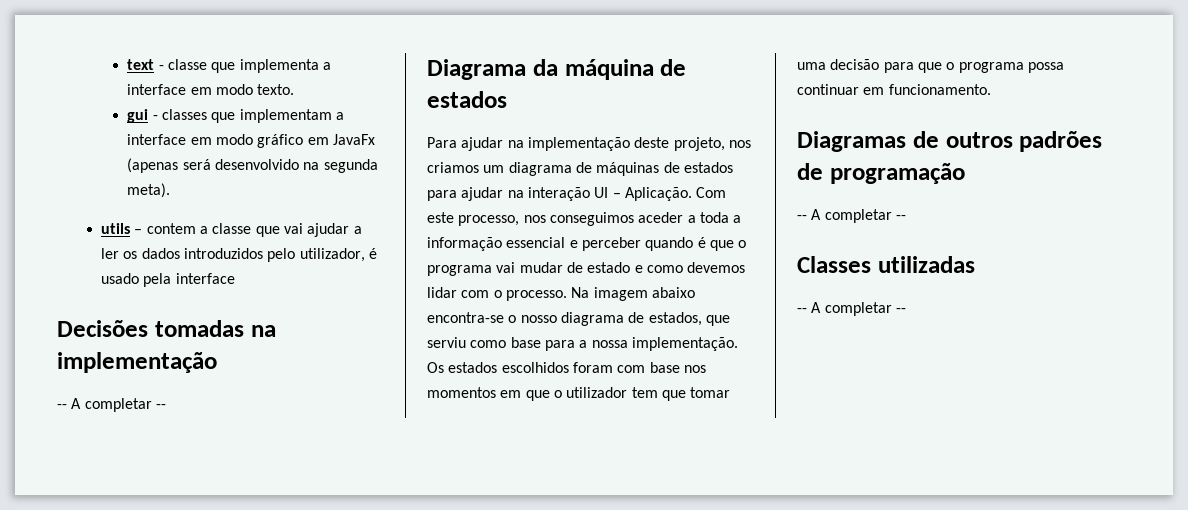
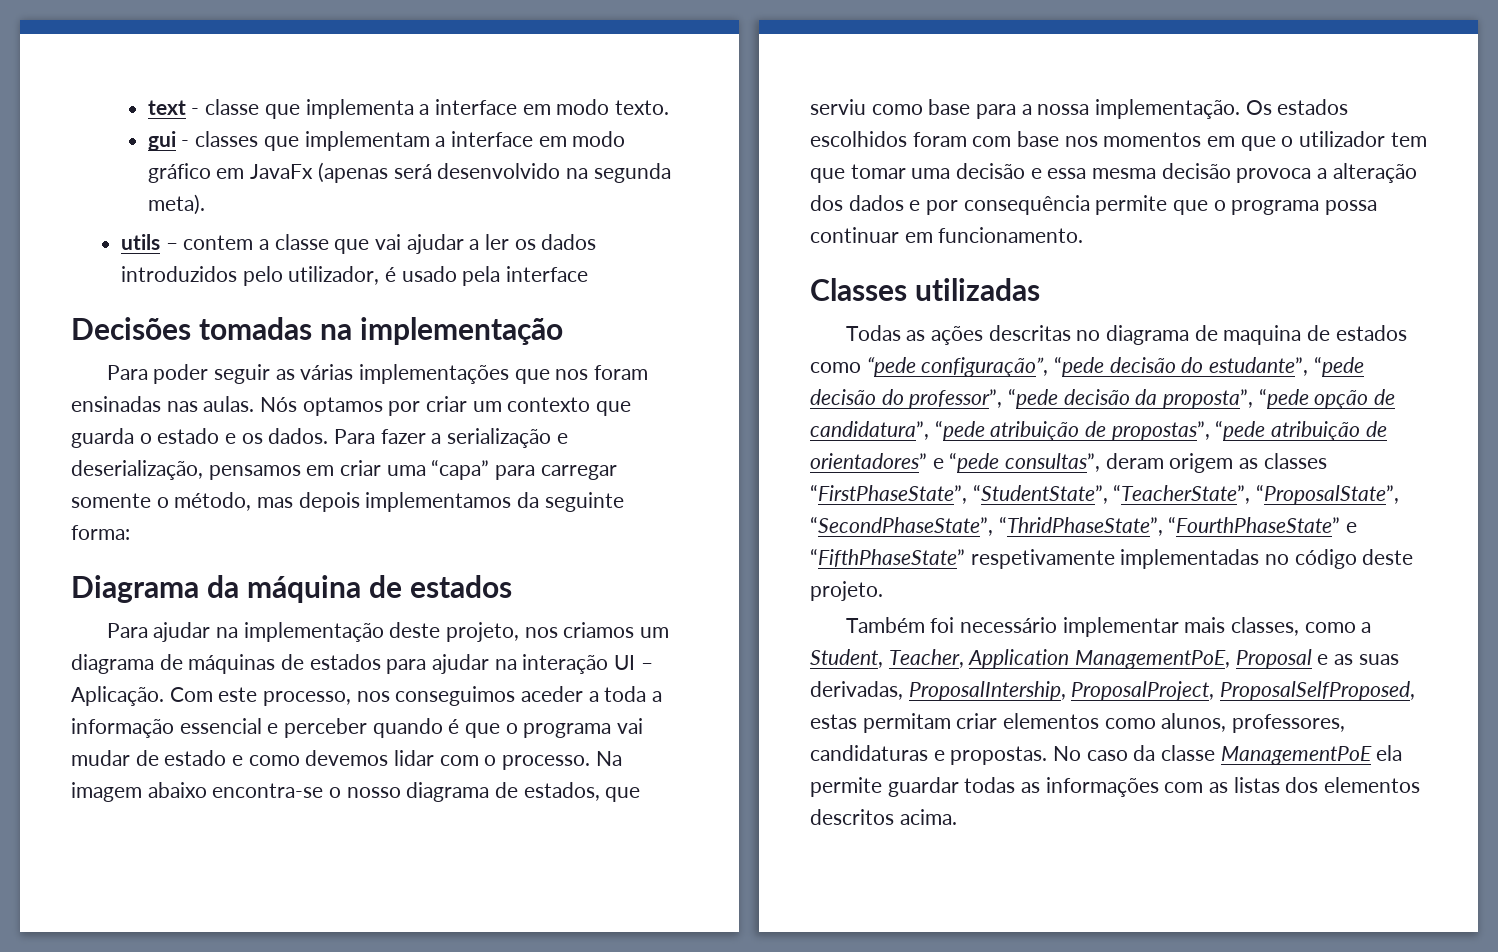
[57,398,166,412] -- A completar -- -> [106,364,649,384] [71,396,632,416] [71,428,568,448] [71,459,617,480] [71,492,624,512] [71,525,130,540] Para poder seguir as várias implementações que nos foram ensinadas nas aulas. Nós optamos por criar um contexto que guarda o estado e os dados. Para fazer a serialização e deserialização, pensamos em criar uma “capa” para carregar somente o método, mas depois implementamos da seguinte forma:
[883,62,914,73] para -> [1030,163,1417,183] [810,195,1168,215] e essa mesma decisão provoca a alteração dos dados e por consequência permite
[797,131,1103,152] [797,163,965,184] [797,209,906,223] [797,256,975,273] [797,302,906,316] Diagramas de outros padrões de programação // -- A completar -- // Classes utilizadas // -- A completar -- -> [810,278,1040,301] [845,325,1407,345] [810,356,1364,377] [810,388,1396,409] [810,420,1387,441] [810,452,1327,473] [810,484,1400,505] [810,516,1358,536] [810,548,1414,569] [810,581,883,601] [845,617,1372,637] [810,649,1399,669] [810,681,1416,701] [810,713,1346,733] [810,745,1403,765] [810,777,1421,797] [810,809,957,825] Classes utilizadas // Todas as ações descritas no diagrama de maquina de estados como “pede configuração”, “pede decisão do estudante”, “pede decisão do professor”, “pede decisão da proposta”, “pede opção de candidatura”, “pede atribuição de propostas”, “pede atribuição de orientadores” e “pede consultas”, deram origem as classes “FirstPhaseState”, “StudentState”, “TeacherState”, “ProposalState”, “SecondPhaseState”, “ThridPhaseState”, “FourthPhaseState” e “FifthPhaseState” respetivamente implementadas no código deste projeto. // Também foi necessário implementar mais classes, como a Student, Teacher, Application ManagementPoE, Proposal e as suas derivadas, ProposalIntership, ProposalProject, ProposalSelfProposed, estas permitam criar elementos como alunos, professores, candidaturas e propostas. No caso da classe ManagementPoE ela permite guardar todas as informações com as listas dos elementos descritos acima.

